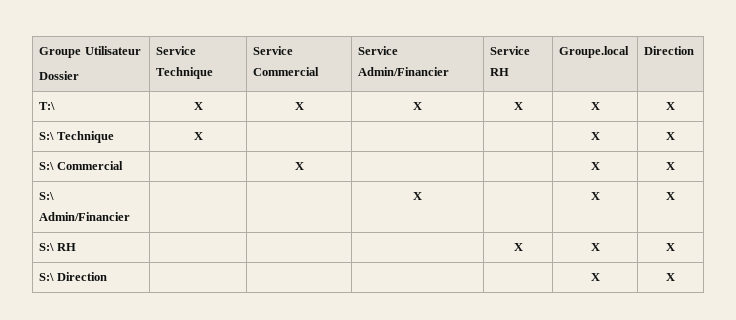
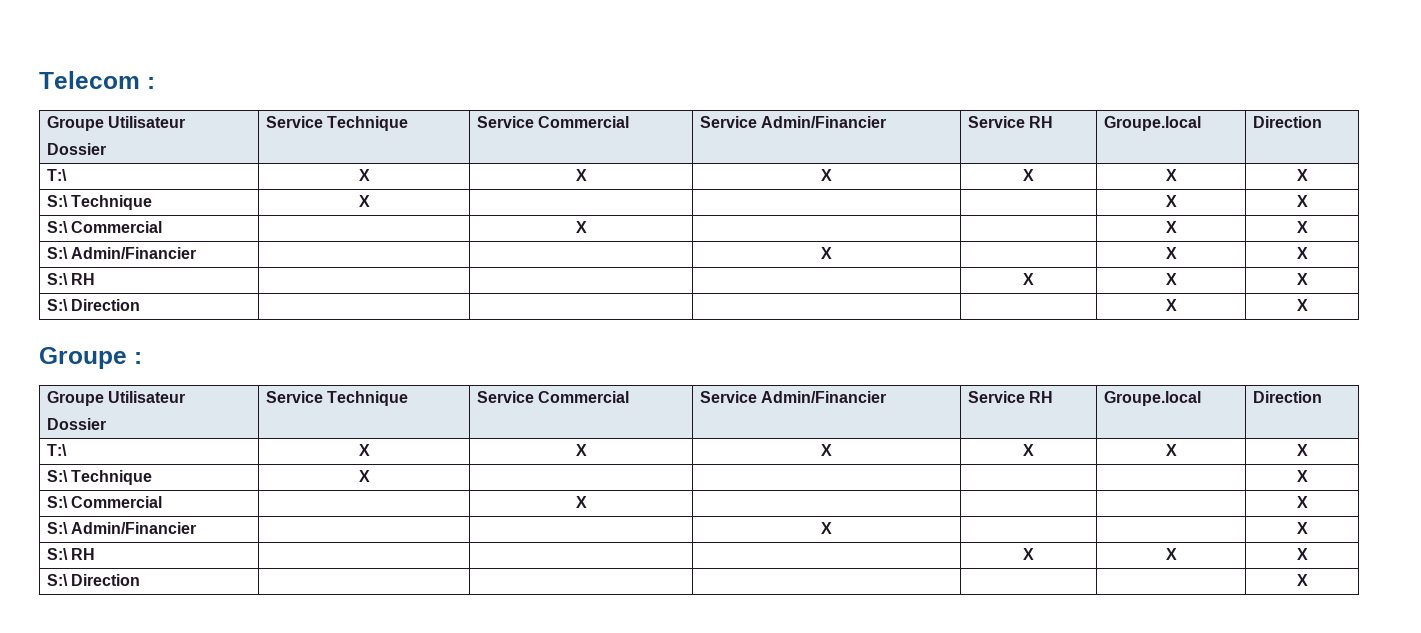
(39, 52) none -> [39,71,155,89] Telecom : //
(675, 277) none -> [39,347,142,369] [46,391,186,406] [46,418,106,430] [265,391,409,406] [476,391,630,403] [699,391,887,403] [967,391,1054,403] [1103,391,1201,406] [1252,391,1322,403] [46,444,67,456] [358,444,370,456] [575,444,587,456] [821,444,833,456] [1023,444,1034,456] [1165,444,1177,456] [1296,444,1308,456] [46,470,153,485] [358,470,370,482] [1296,470,1308,482] [46,496,163,508] [575,496,587,508] [1296,496,1308,508] [46,522,197,534] [821,522,833,534] [1296,522,1308,534] [46,548,96,560] [1023,548,1034,560] [1165,548,1177,560] [1296,548,1308,560] [46,574,141,586] [1296,574,1308,586] // Groupe : // Groupe Utilisateur // Dossier | Service Technique | Service Commercial | Service Admin/Financier | Service RH | Groupe.local | Direction // T:\ | X | X | X | X | X | X // S:\ Technique | X | | | | | X // S:\ Commercial | | X | | | | X // S:\ Admin/Financier | | | X | | | X // S:\ RH | | | | X | X | X // S:\ Direction | | | | | | X

